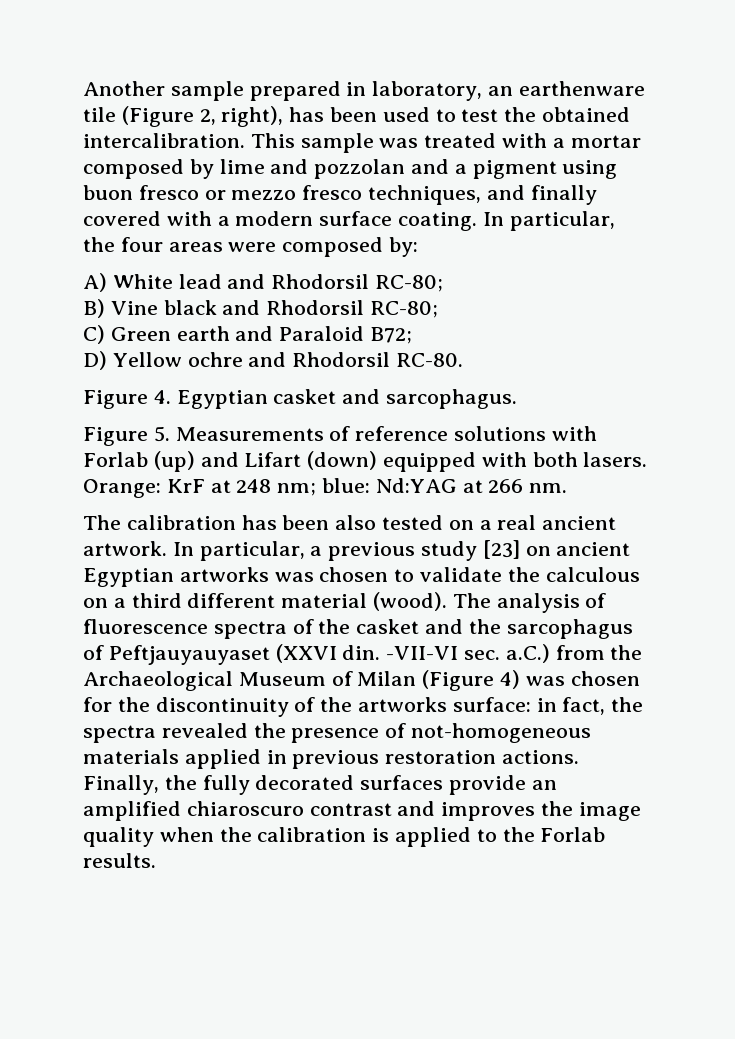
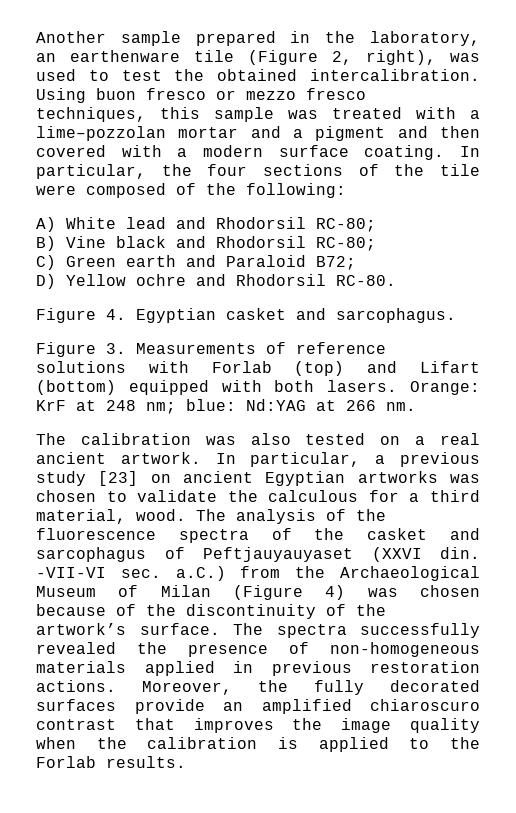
(367, 89) none -> [325,31,356,43] the
[289,107,378,122] has been -> [450,53,480,62] was
[250,133,641,153] [83,159,618,179] This sample was treated with a mortar composed by lime and pozzolan and a pigment using -> [36,88,86,103] Using
[486,185,597,205] and finally -> [160,107,480,122] [36,126,480,141] this sample was treated with a lime–pozzolan mortar and a pigment and then
[168,237,419,257] areas were composed by: -> [263,164,481,176] [36,183,346,198] sections of the tile were composed of the following:
[153,426,170,442] 5. -> [106,343,126,354] 3.
[153,451,195,472] (up) -> [294,361,345,376] (top)
[307,451,378,470] (down) -> [36,380,116,395] (bottom)
[241,515,330,530] has been -> [205,436,236,445] was
[83,598,108,608] on -> [368,490,399,502] for
[187,592,448,611] different material (wood). -> [36,509,186,524] material, wood.
(607, 600) none -> [356,509,386,521] the
[468,619,501,634] the -> (481, 534) none
[83,697,112,712] for -> [36,604,136,616] because of
[358,697,644,715] [83,725,156,743] artworks surface: in fact, the spectra -> [36,623,480,638] artwork’s surface. The spectra successfully
[411,723,592,743] not-homogeneous -> [330,642,480,657] non-homogeneous
[83,775,159,795] Finally, -> [142,681,232,695] Moreover,
[397,801,436,816] and -> [134,718,175,730] that

